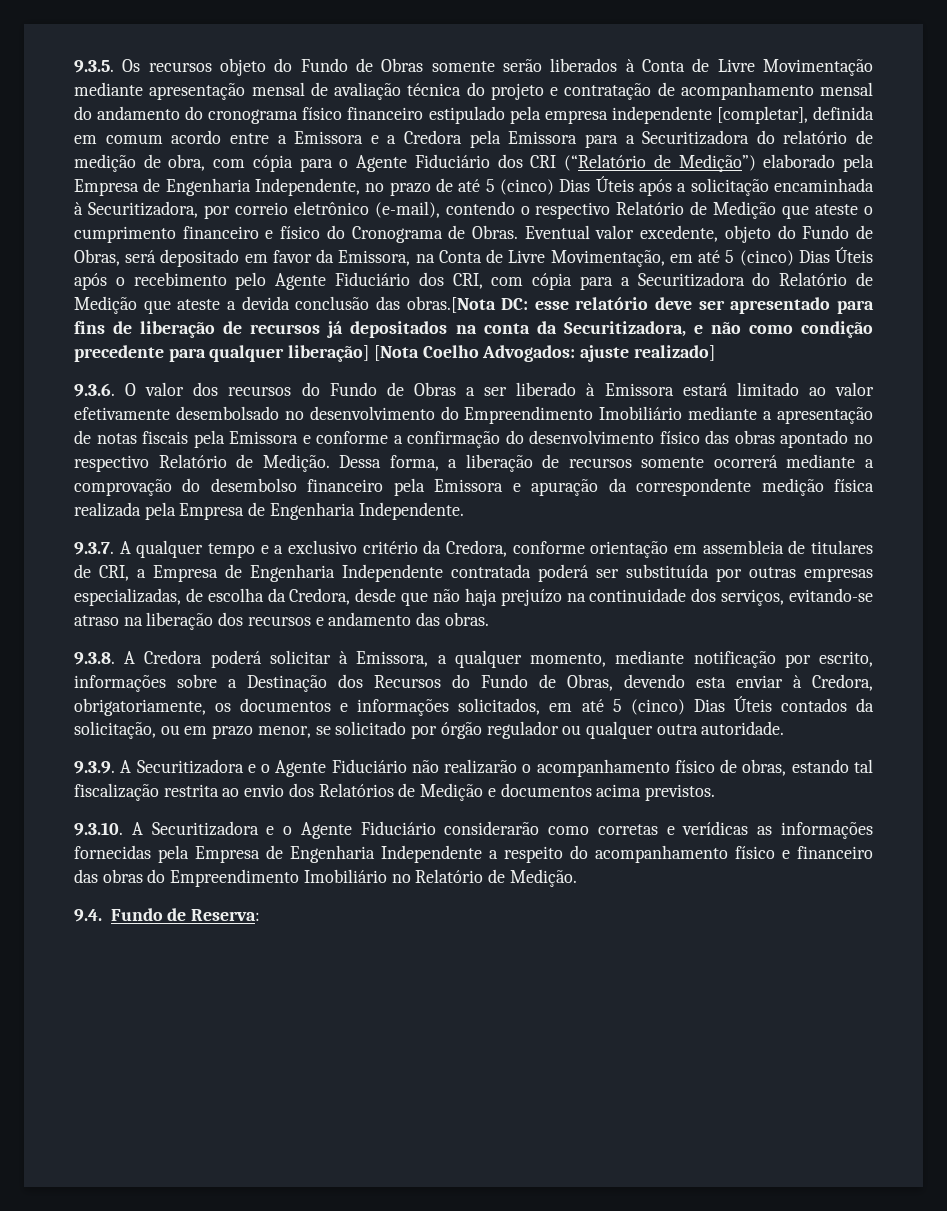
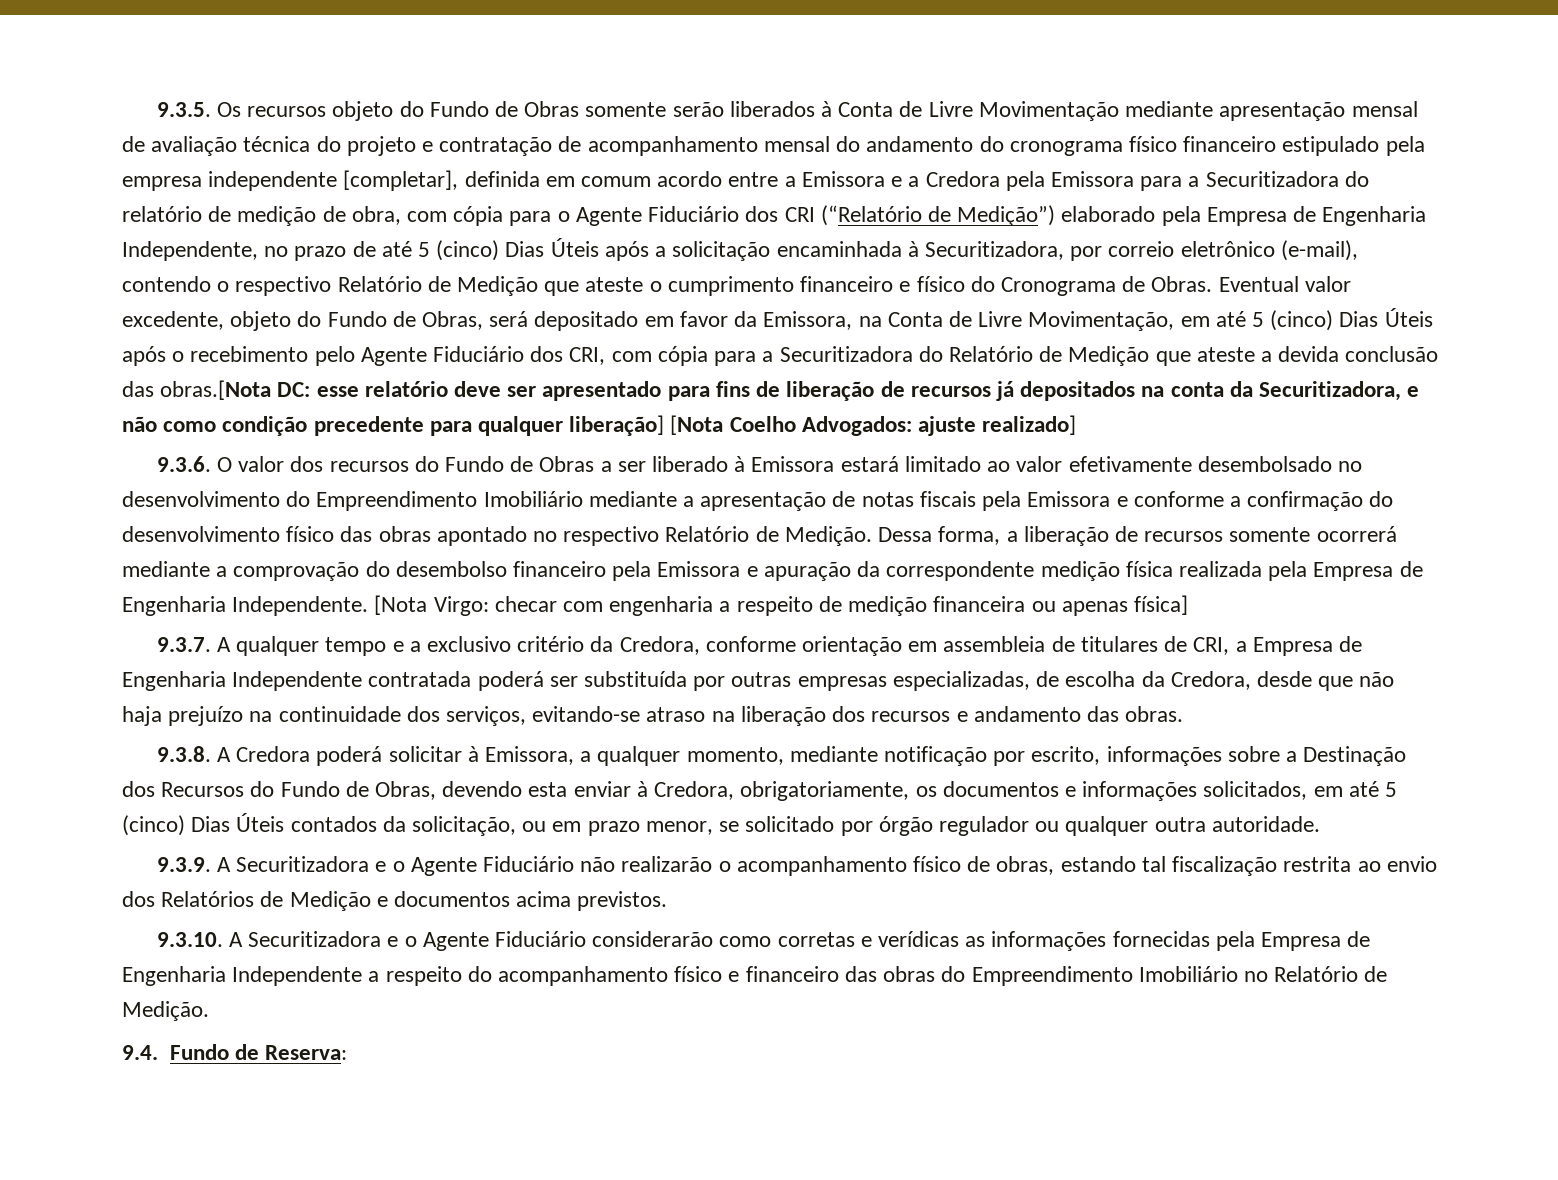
(464, 511) none -> [374,595,1188,616] [Nota Virgo: checar com engenharia a respeito de medição financeira ou apenas física]

